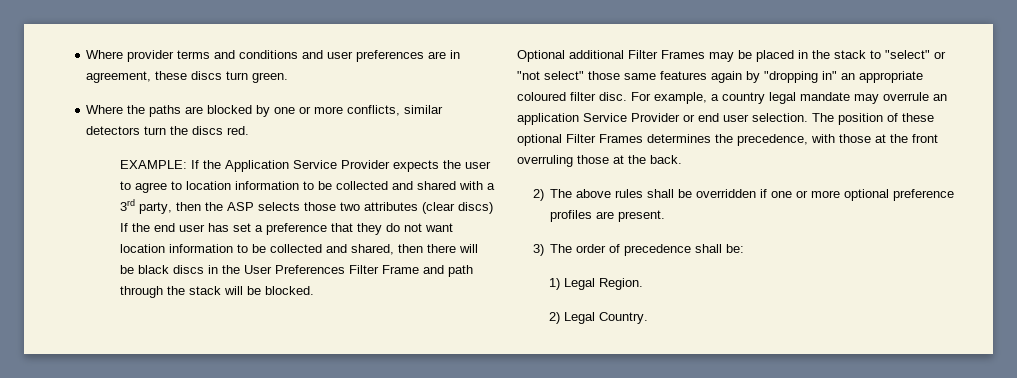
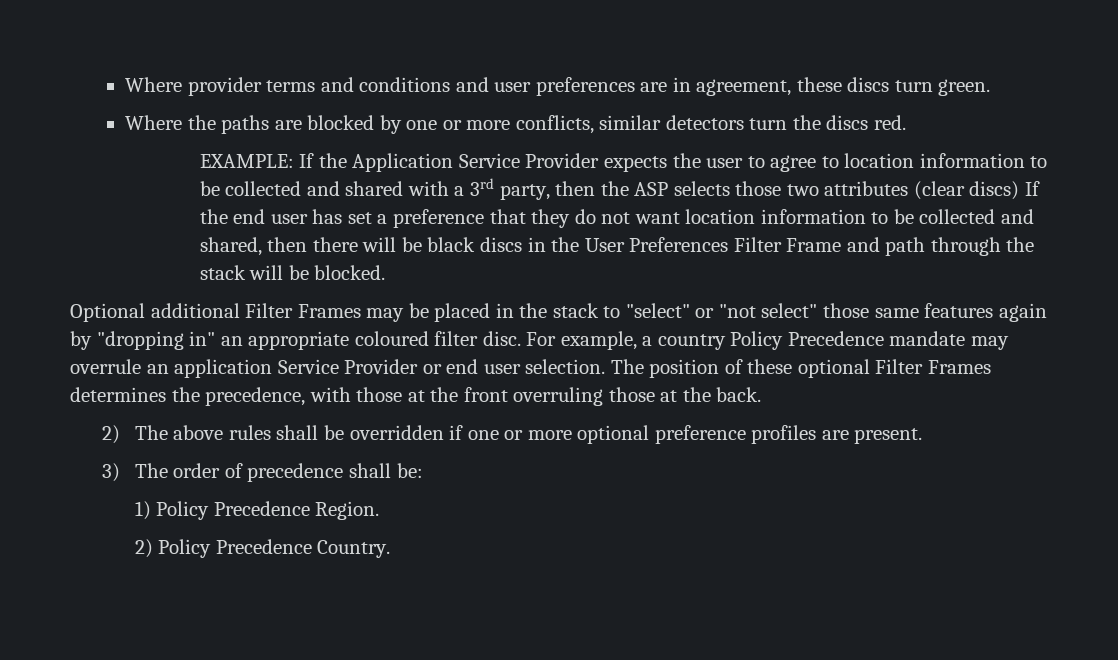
[769,92,796,104] legal -> [730,331,884,350] Policy Precedence
[563,278,595,290] Legal -> [156,501,310,520] Policy Precedence
[563,312,595,324] Legal -> [158,539,312,558] Policy Precedence

